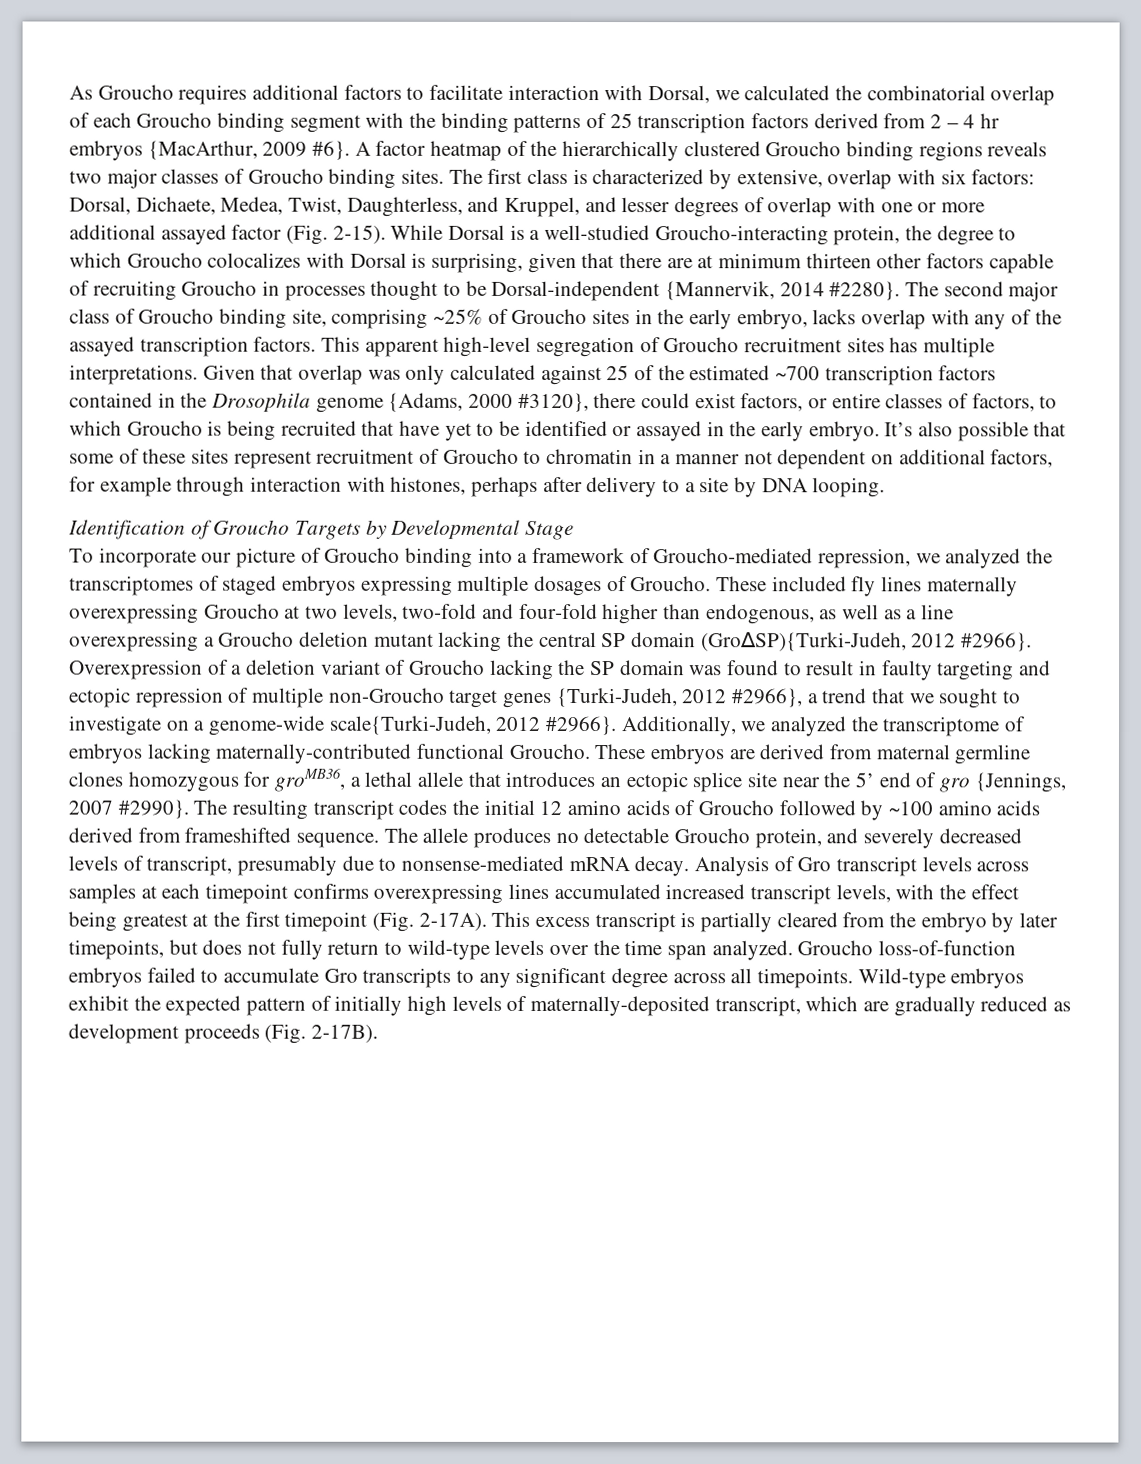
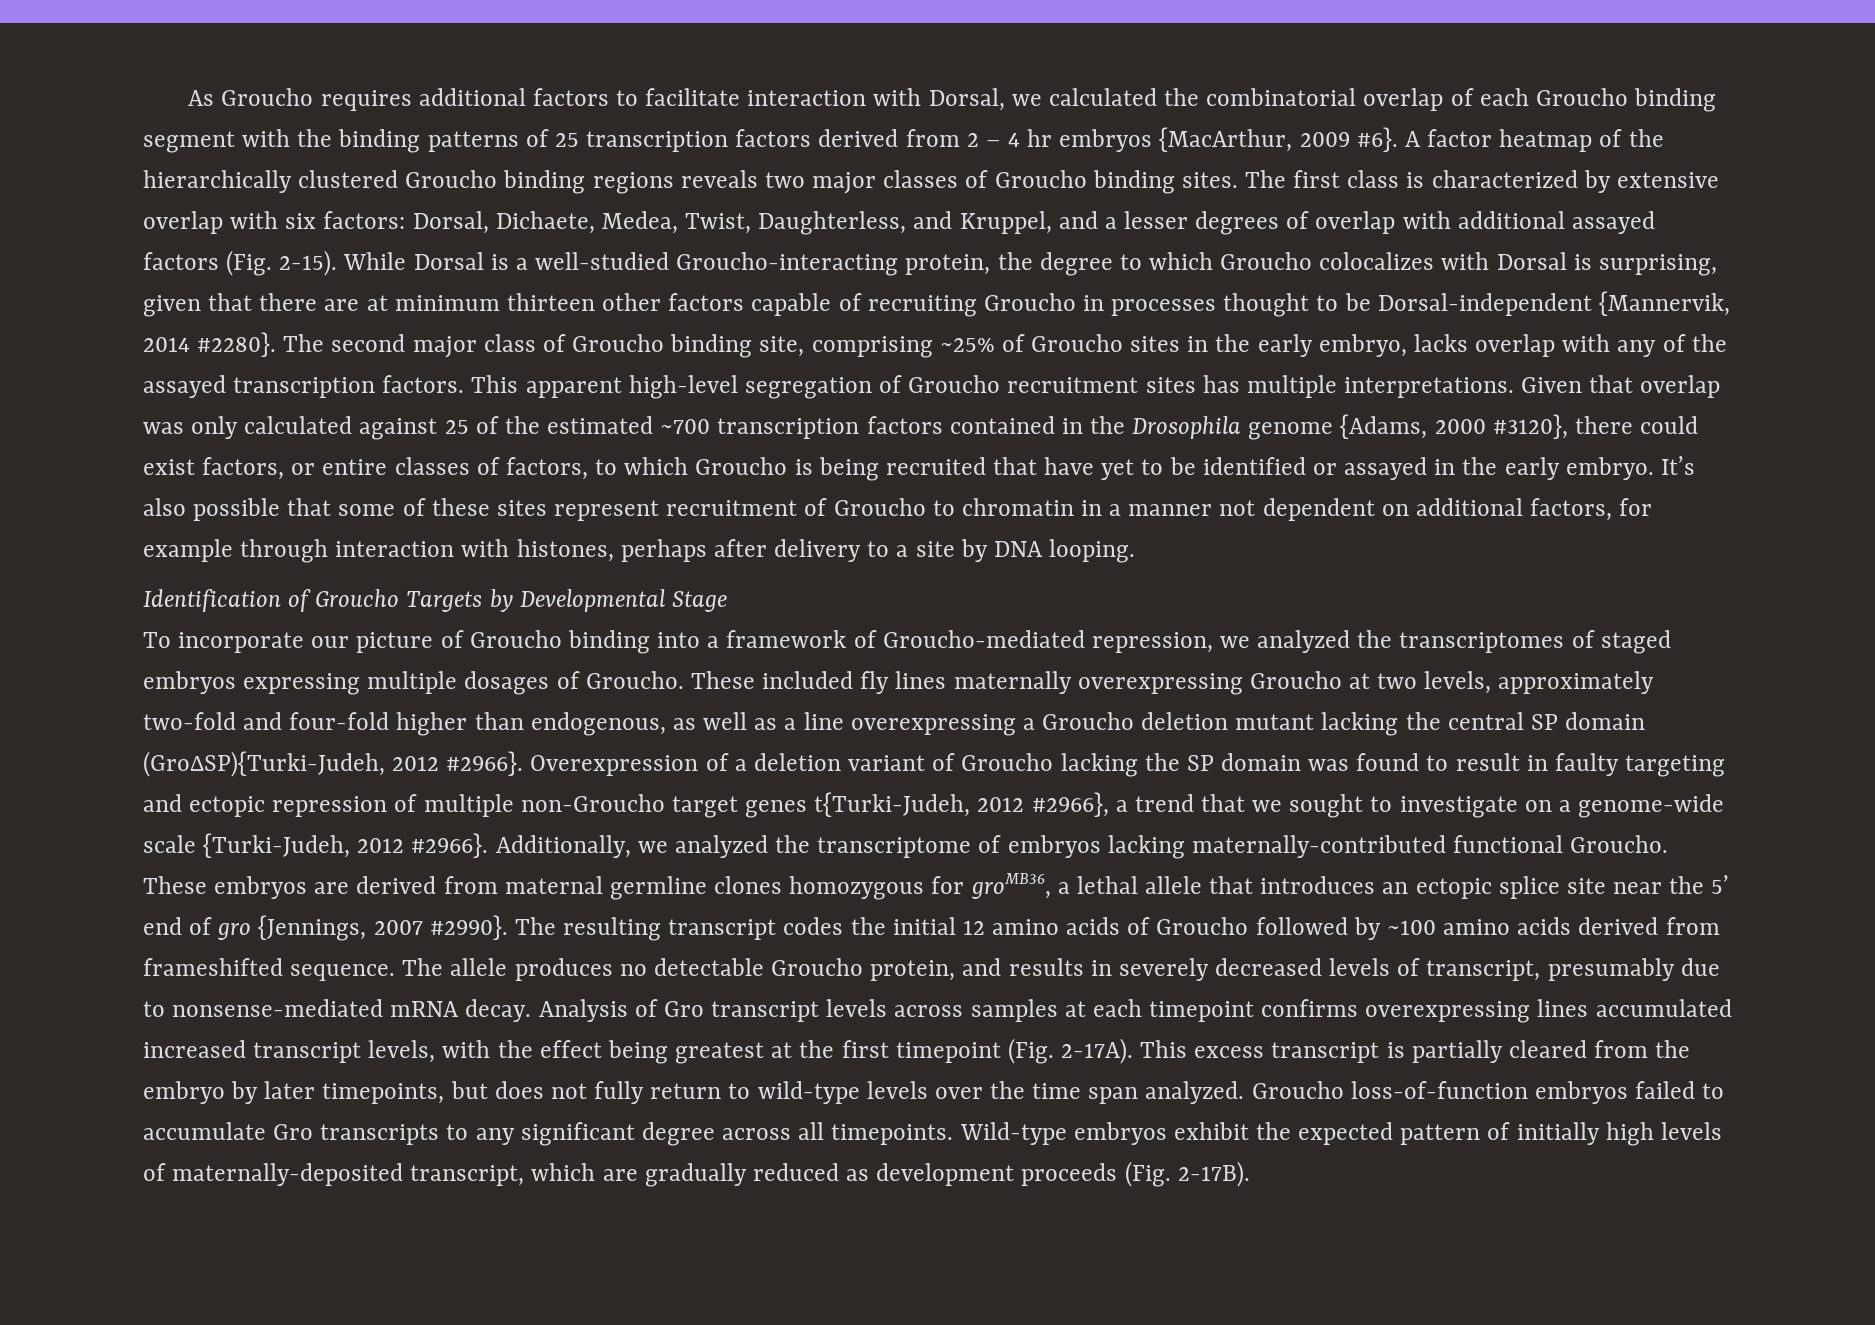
[736,169,823,188] extensive, -> [1616,172,1719,188] extensive
(617, 205) none -> [1104,217,1117,229] a
[880,202,986,213] one or more -> (1451, 220) none
[231,224,283,240] factor -> [143,252,219,270] factors
(398, 612) none -> [1498,671,1655,694] approximately
[556,687,678,708] {Turki-Judeh, -> [814,792,971,817] t{Turki-Judeh,
[328,715,492,735] scale{Turki-Judeh, -> [143,833,351,858] scale {Turki-Judeh,
(859, 836) none -> [1008,958,1112,976] results in

